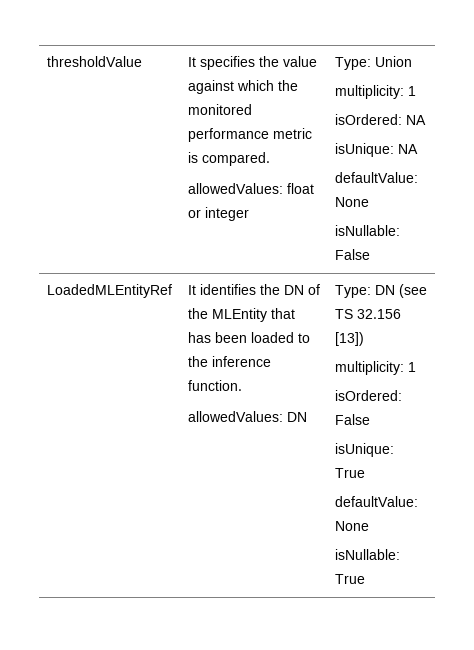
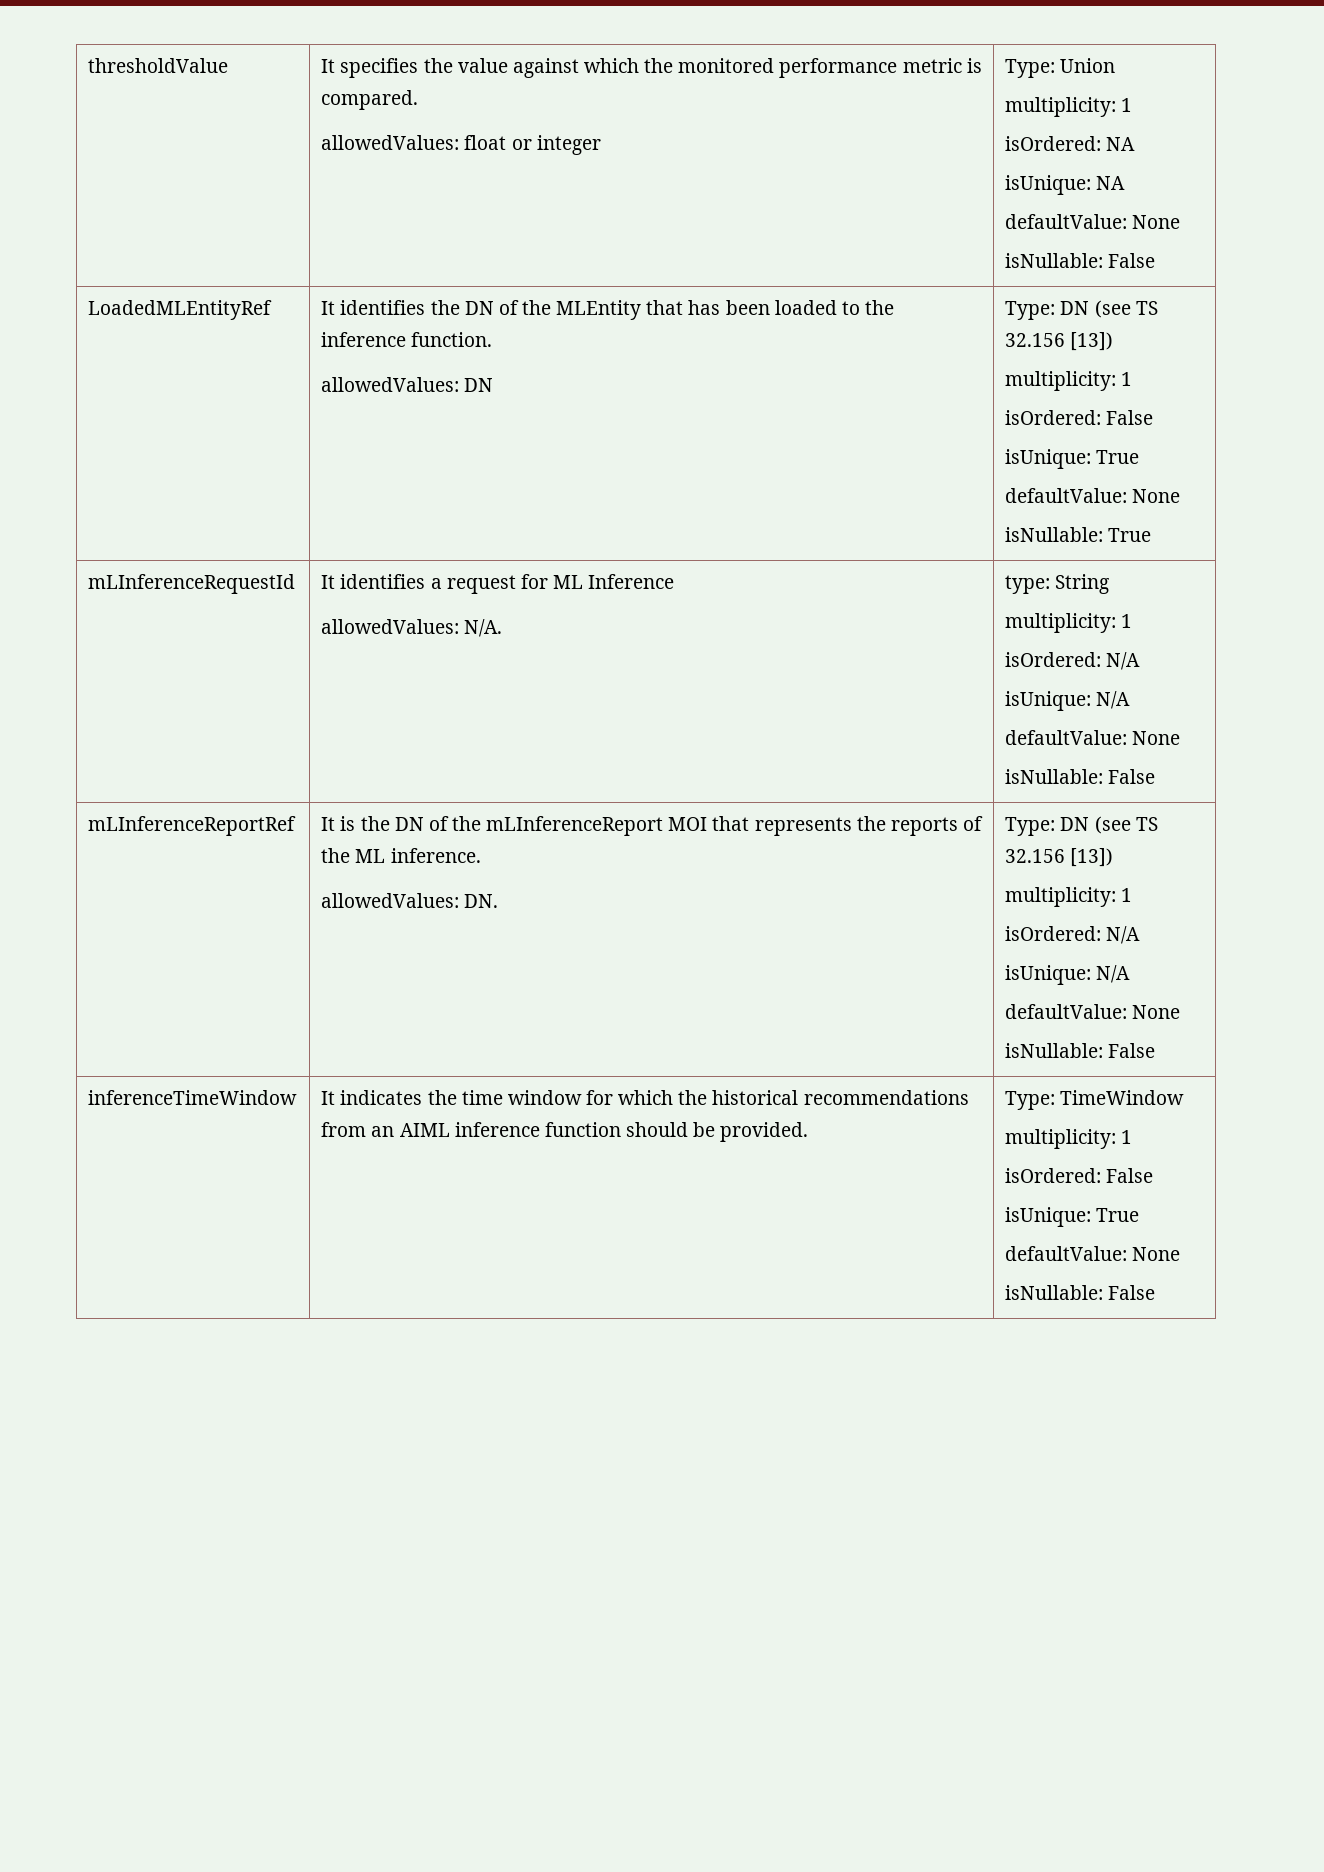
(365, 579) none -> [88,574,296,594] [321,574,675,594] [321,619,503,637] [1005,574,1110,594] [1005,613,1133,633] [1005,652,1141,670] [1005,691,1131,711] [1005,730,1181,745] [1005,769,1156,784] [88,816,297,836] [321,816,983,836] [321,848,481,863] [321,893,499,908] [1005,816,1158,836] [1005,848,1114,867] [1005,887,1133,907] [1005,926,1141,944] [1005,965,1131,985] [1005,1004,1181,1019] [1005,1043,1156,1058] [88,1090,298,1105] [321,1090,969,1105] [321,1122,809,1142] [1005,1090,1185,1110] [1005,1129,1133,1149] [1005,1168,1154,1183] [1005,1207,1140,1227] [1005,1246,1181,1261] [1005,1285,1156,1300] // mLInferenceRequestId | It identifies a request for ML Inference // allowedValues: N/A. | type: String // multiplicity: 1 // isOrdered: N/A // isUnique: N/A // defaultValue: None // isNullable: False // mLInferenceReportRef | It is the DN of the mLInferenceReport MOI that represents the reports of the ML inference. // allowedValues: DN. | Type: DN (see TS 32.156 [13]) // multiplicity: 1 // isOrdered: N/A // isUnique: N/A // defaultValue: None // isNullable: False // inferenceTimeWindow | It indicates the time window for which the historical recommendations from an AIML inference function should be provided. | Type: TimeWindow // multiplicity: 1 // isOrdered: False // isUnique: True // defaultValue: None // isNullable: False

